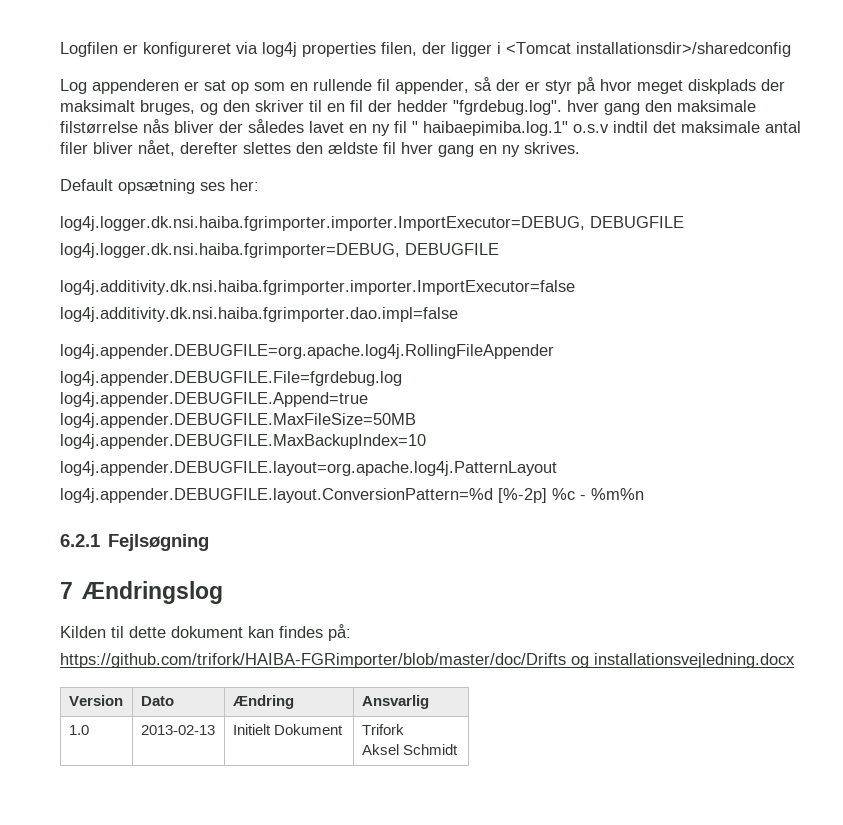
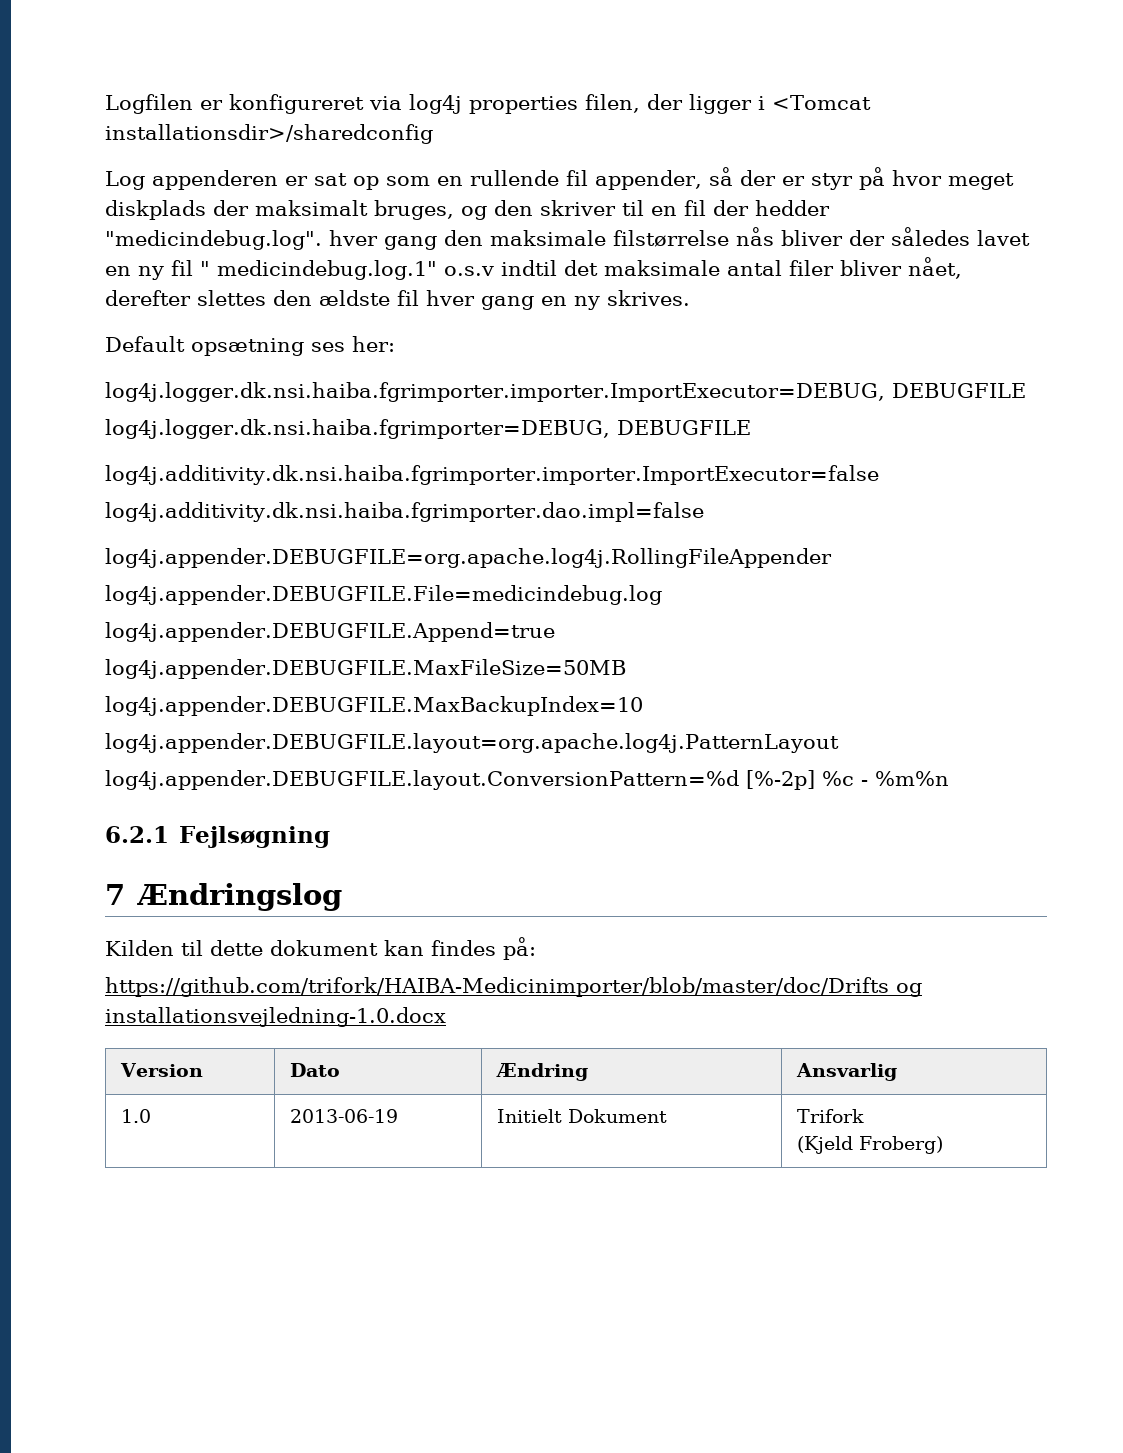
[453,100,562,115] "fgrdebug.log". -> [105,230,322,250] "medicindebug.log".
[423,121,568,136] haibaepimiba.log.1" -> [217,260,437,280] medicindebug.log.1"
[60,371,402,386] log4j.appender.DEBUGFILE.File=fgrdebug.log -> [105,585,662,605] log4j.appender.DEBUGFILE.File=medicindebug.log
[60,653,795,668] https://github.com/trifork/HAIBA-FGRimporter/blob/master/doc/Drifts og installationsvejledning.docx -> [105,977,922,997] [105,1007,446,1027] https://github.com/trifork/HAIBA-Medicinimporter/blob/master/doc/Drifts og installationsvejledning-1.0.docx
[140,725,215,735] 2013-02-13 -> [289,1109,398,1123] 2013-06-19
[361,744,458,755] Aksel Schmidt -> [796,1136,943,1154] (Kjeld Froberg)

